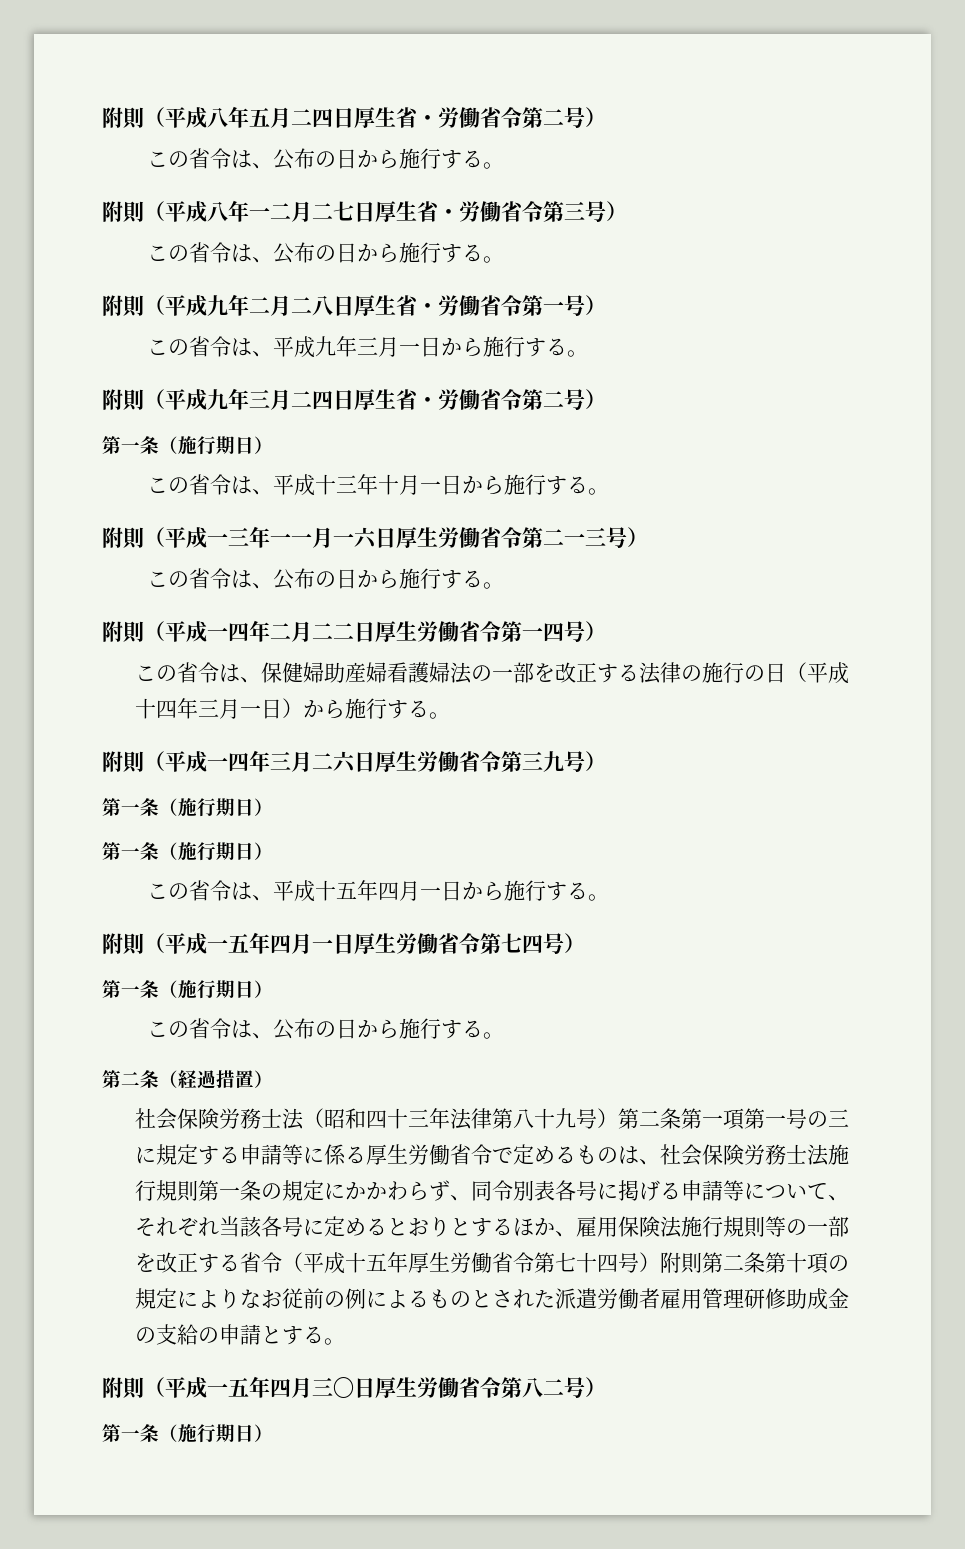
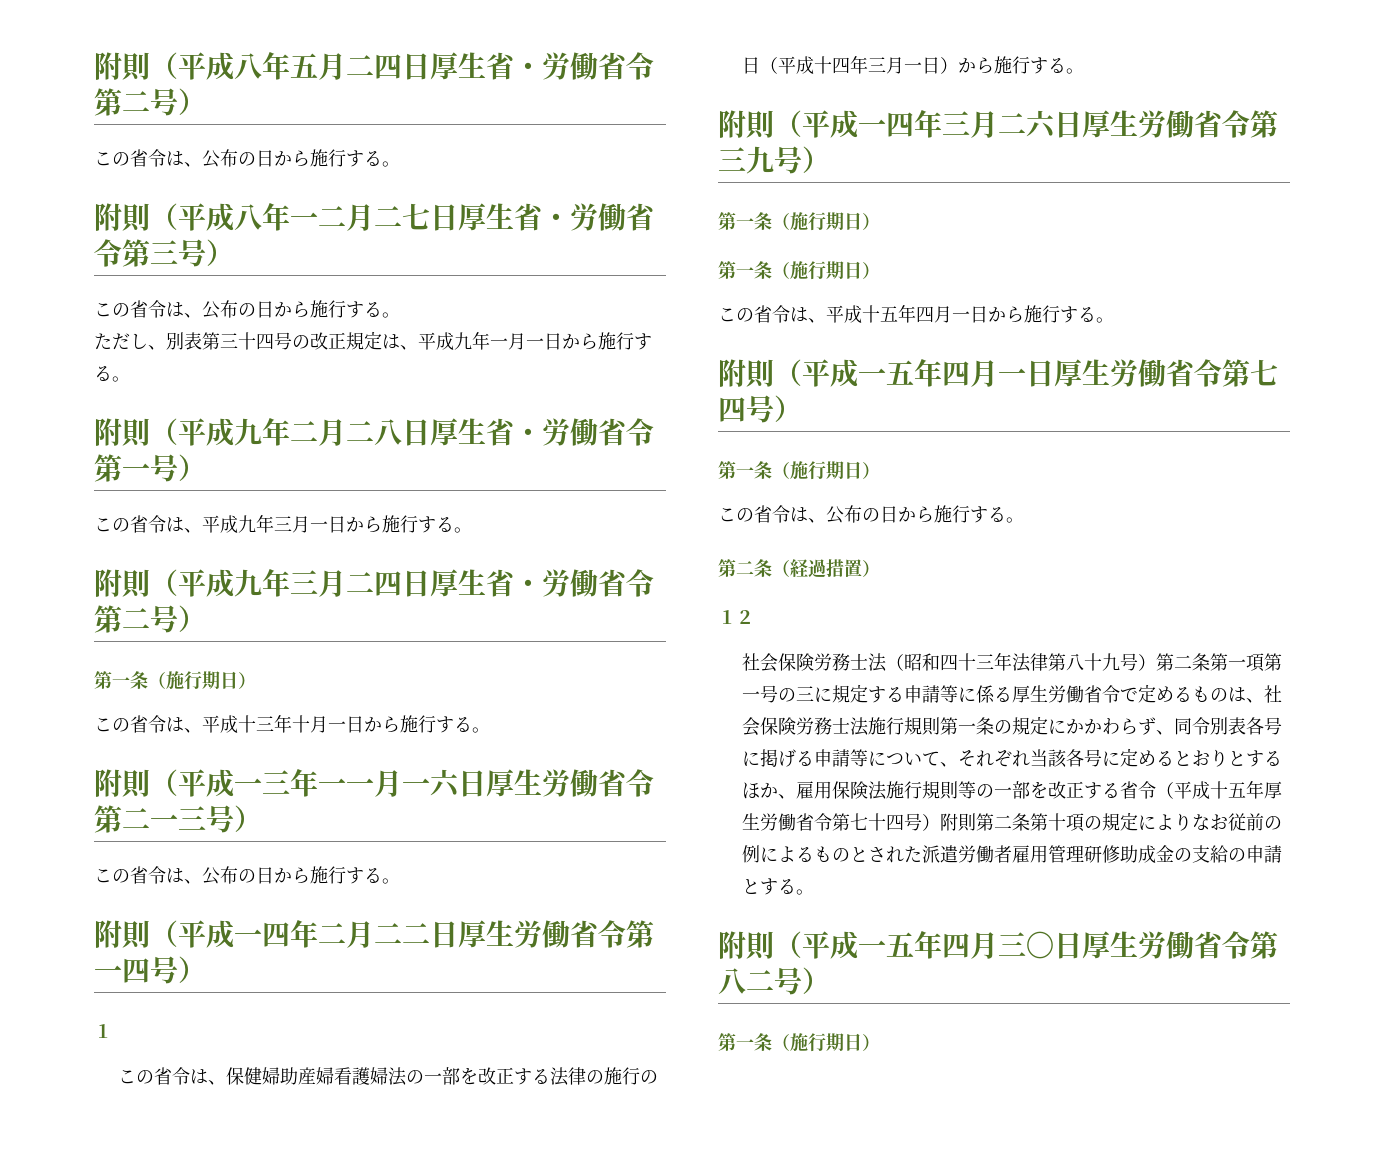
(504, 259) none -> [94,331,652,350] [94,366,130,382] // ただし、別表第三十四号の改正規定は、平成九年一月一日から施行する。
(606, 631) none -> [94,1024,112,1038] // １
(273, 1079) none -> [718,610,754,624] // １２

